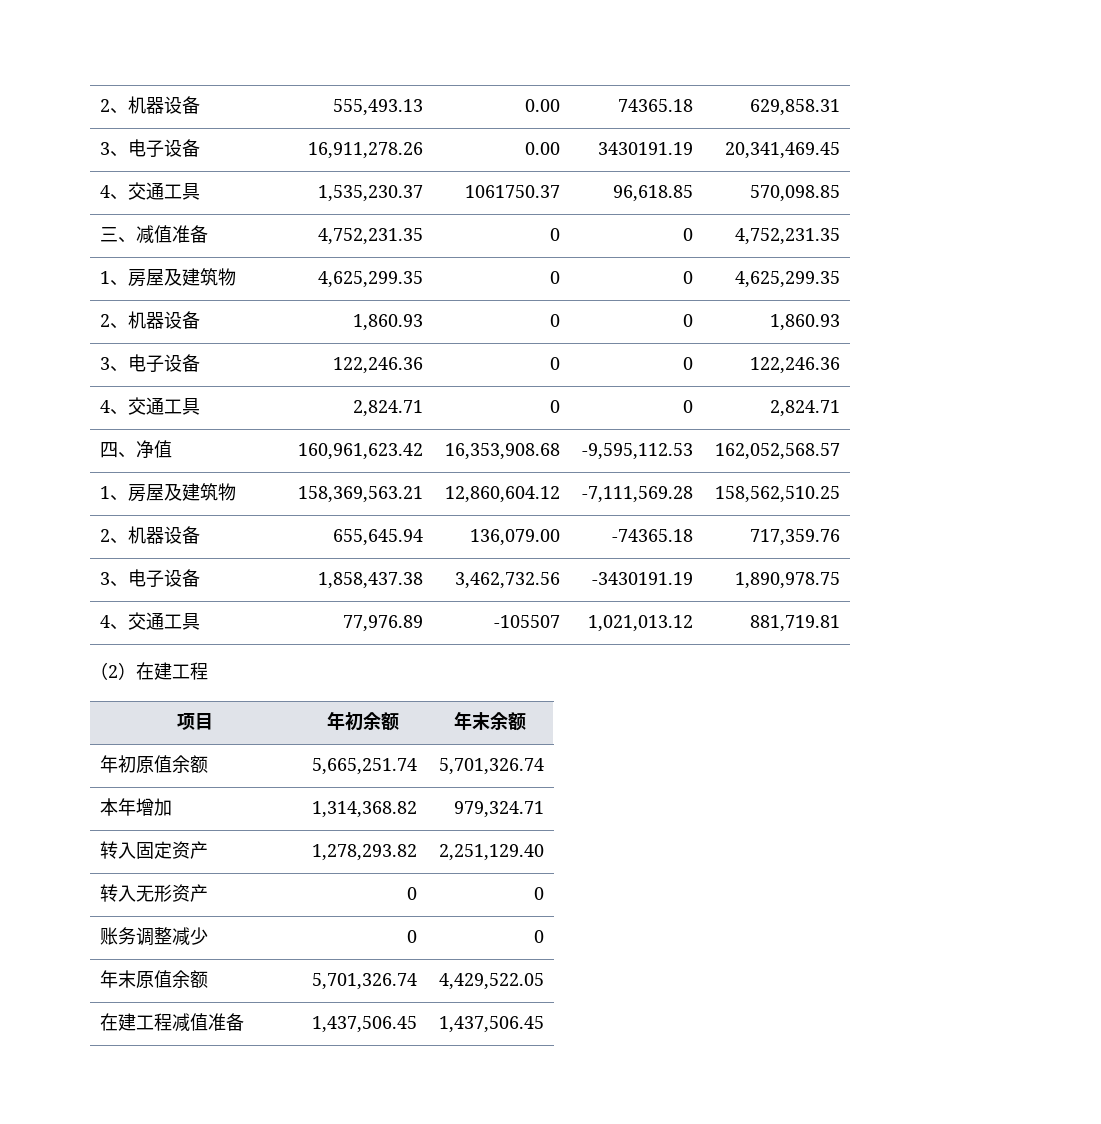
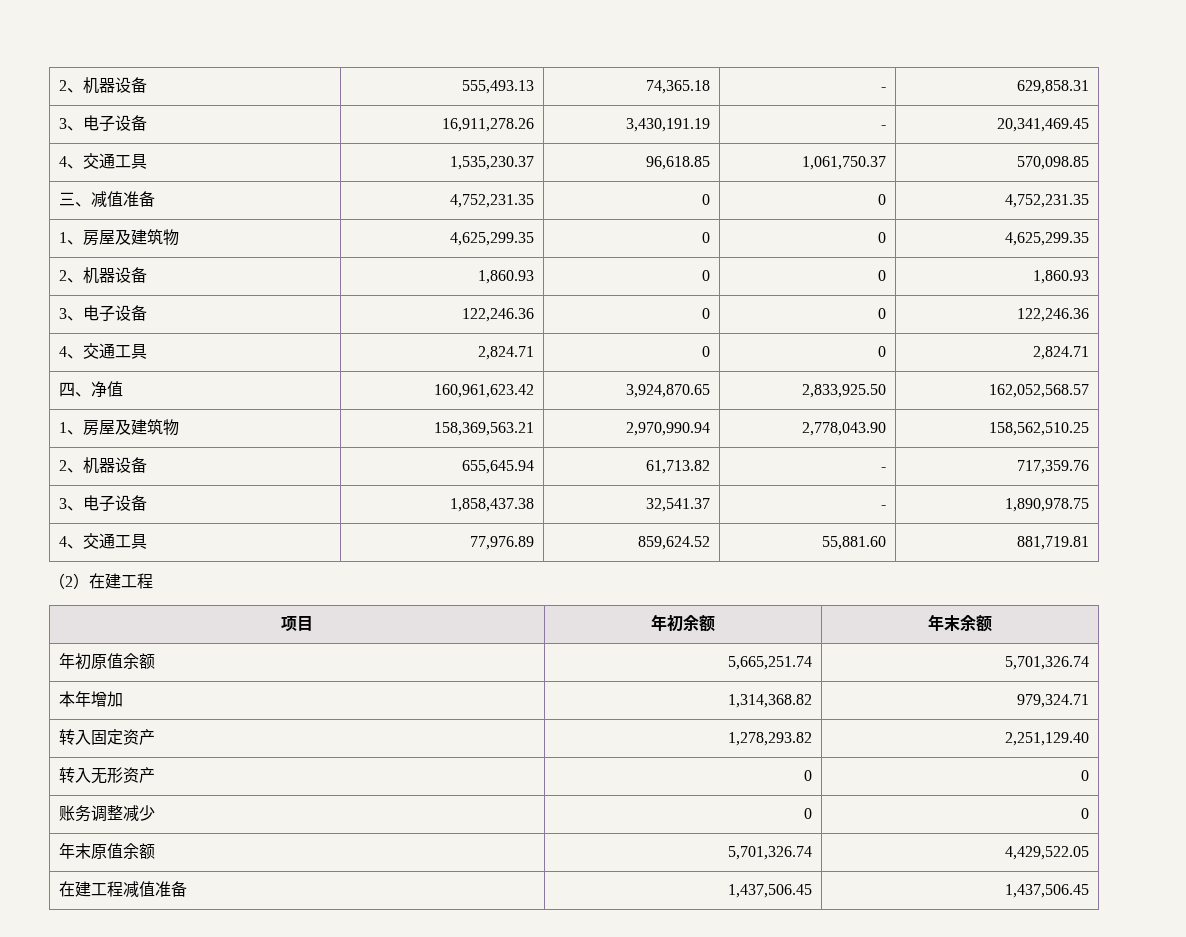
[524,99,560,112] [617,99,693,112] 0.00 | 74365.18 -> [645,80,710,94] [880,87,886,91] 74,365.18 | -
[524,142,560,155] [597,142,693,155] 0.00 | 3430191.19 -> [625,118,710,132] [880,125,886,129] 3,430,191.19 | -
[464,185,560,198] [612,185,693,202] 1061750.37 | 96,618.85 -> [645,156,710,170] [801,156,886,170] 96,618.85 | 1,061,750.37
[444,443,560,460] [581,443,693,460] 16,353,908.68 | -9,595,112.53 -> [625,384,710,398] [801,384,886,398] 3,924,870.65 | 2,833,925.50
[444,486,560,503] [581,486,693,503] 12,860,604.12 | -7,111,569.28 -> [625,422,710,436] [801,422,886,436] 2,970,990.94 | 2,778,043.90
[469,529,560,546] [611,529,693,542] 136,079.00 | -74365.18 -> [645,460,710,474] [880,467,886,471] 61,713.82 | -
[454,572,560,589] [591,572,693,585] 3,462,732.56 | -3430191.19 -> [645,498,710,512] [880,505,886,509] 32,541.37 | -
[493,615,560,628] [587,615,693,632] -105507 | 1,021,013.12 -> [637,536,710,550] [821,536,886,550] 859,624.52 | 55,881.60

